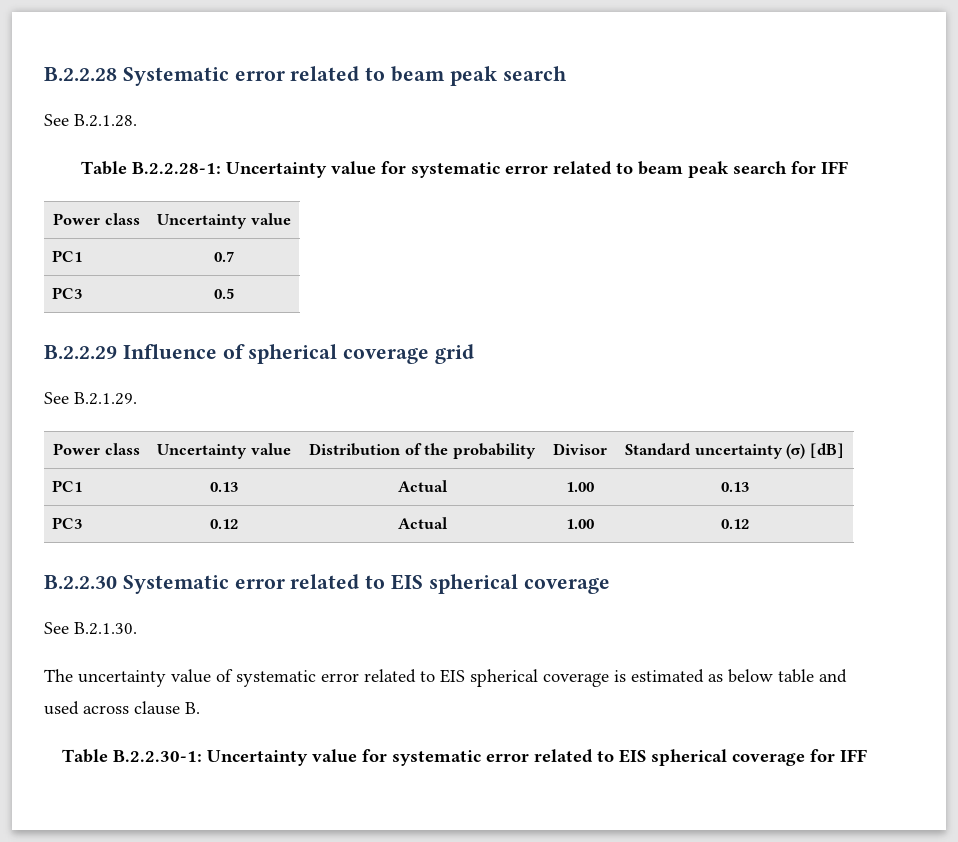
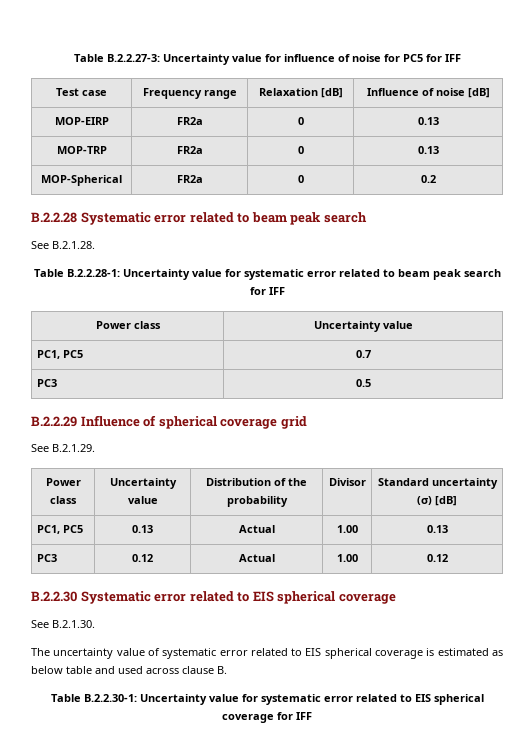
(44, 74) none -> [73,54,461,65] [56,88,107,96] [142,88,237,99] [258,88,343,98] [366,88,490,98] [54,117,109,125] [176,117,203,125] [297,117,304,125] [417,117,439,125] [56,146,107,154] [176,146,203,154] [297,146,304,154] [417,146,439,154] [41,175,122,186] [176,175,203,183] [297,175,304,183] [420,175,436,183] Table B.2.2.27-3: Uncertainty value for influence of noise for PC5 for IFF // Test case | Frequency range | Relaxation [dB] | Influence of noise [dB] // MOP-EIRP | FR2a | 0 | 0.13 // MOP-TRP | FR2a | 0 | 0.13 // MOP-Spherical | FR2a | 0 | 0.2 //
[51,250,82,262] PC1 -> [36,350,83,359] PC1, PC5
[51,480,82,492] PC1 -> [36,525,83,534] PC1, PC5

